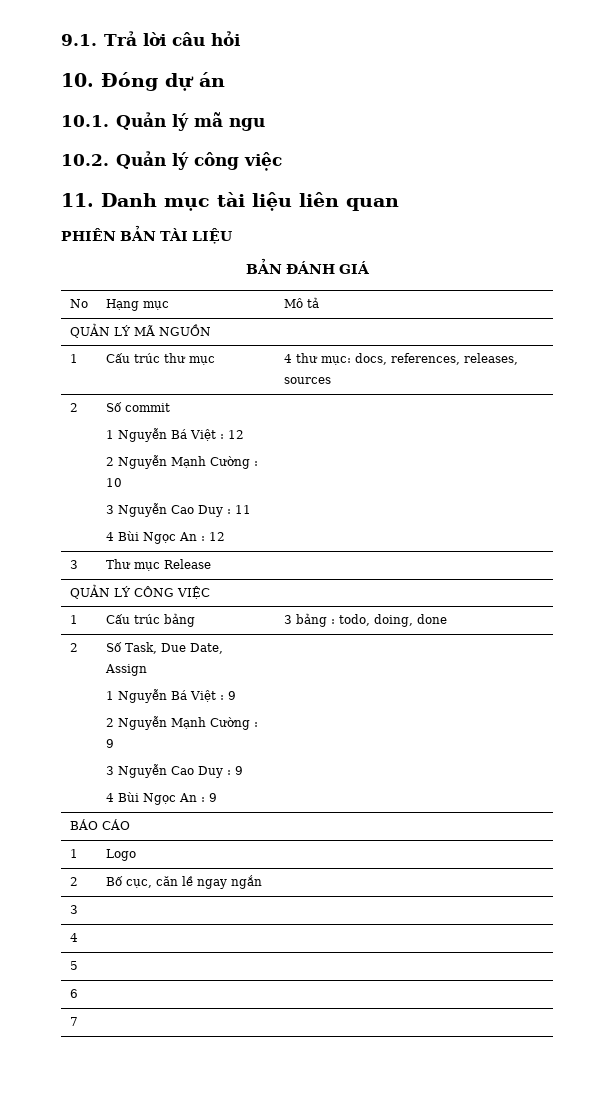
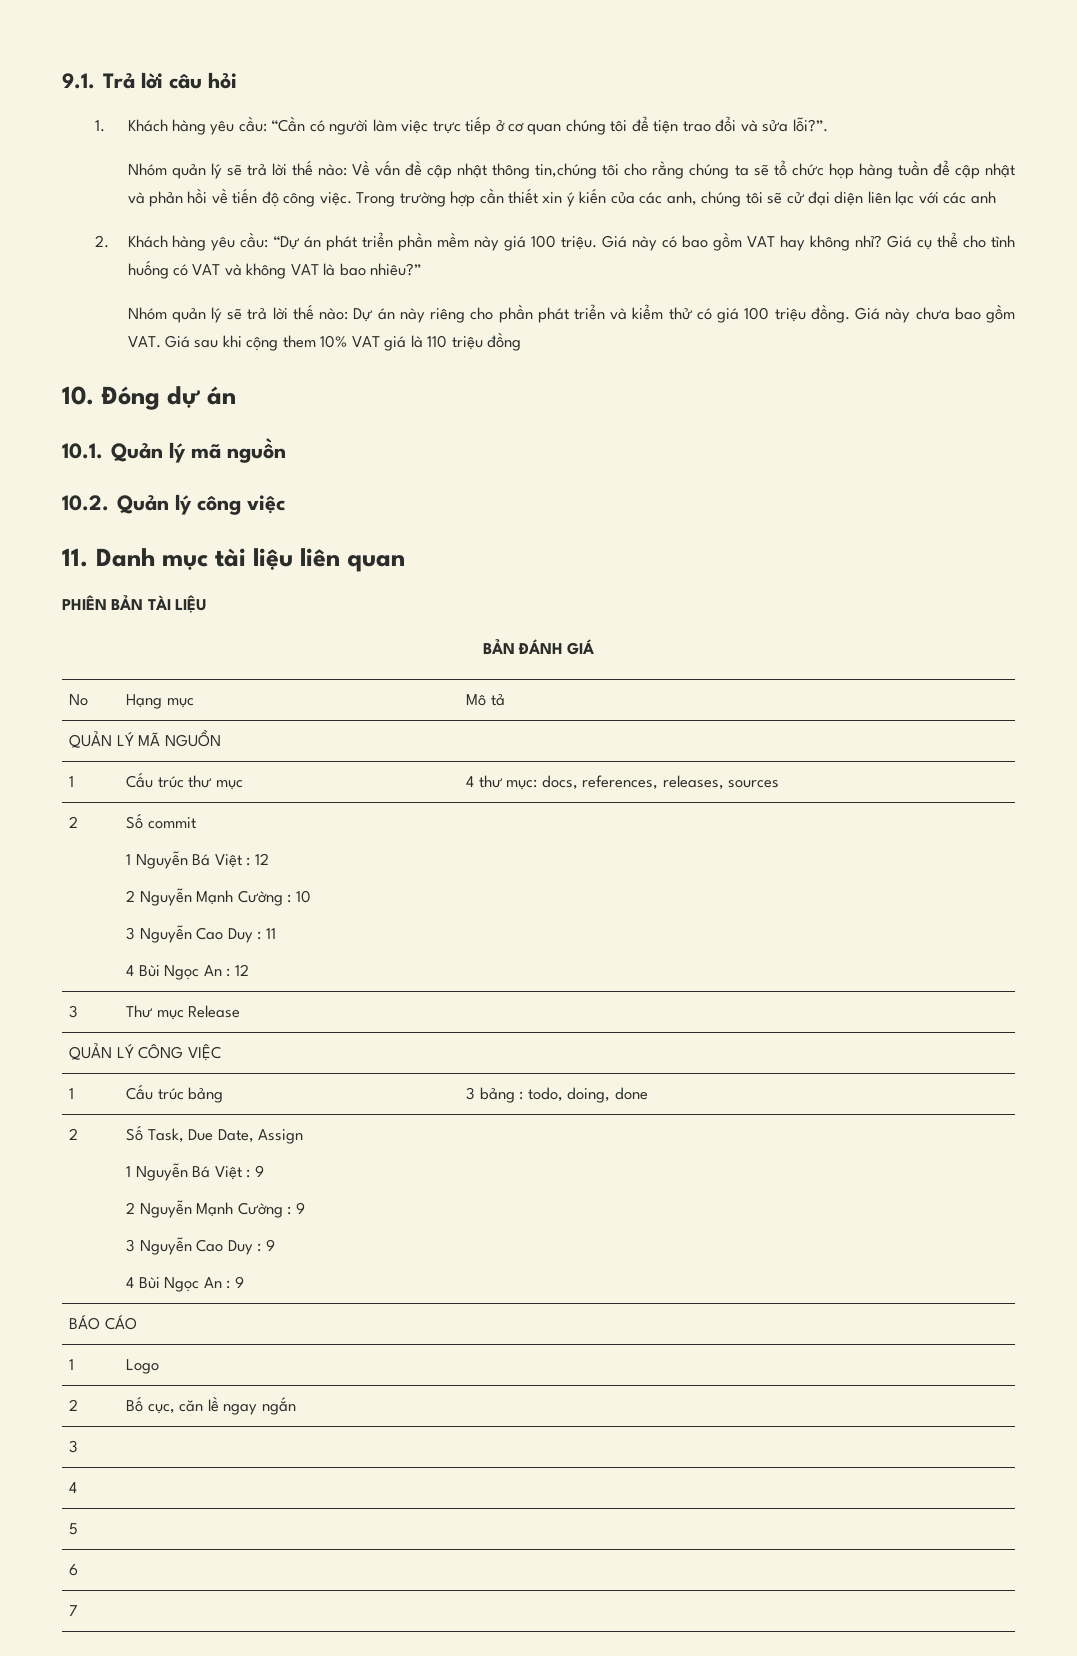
(241, 38) none -> [94,116,828,135] [127,160,1015,179] [127,188,996,207] [94,232,1015,251] [127,260,422,279] [127,304,1015,323] [127,332,521,351] // 1. Khách hàng yêu cầu: “Cần có người làm việc trực tiếp ở cơ quan chúng tôi để tiện trao đổi và sửa lỗi?”. // Nhóm quản lý sẽ trả lời thế nào: Về vấn đề cập nhật thông tin,chúng tôi cho rằng chúng ta sẽ tổ chức họp hàng tuần để cập nhật và phản hồi về tiến độ công việc. Trong trường hợp cần thiết xin ý kiến của các anh, chúng tôi sẽ cử đại diện liên lạc với các anh // 2. Khách hàng yêu cầu: “Dự án phát triển phần mềm này giá 100 triệu. Giá này có bao gồm VAT hay không nhỉ? Giá cụ thể cho tình huống có VAT và không VAT là bao nhiêu?” // Nhóm quản lý sẽ trả lời thế nào: Dự án này riêng cho phần phát triển và kiểm thử có giá 100 triệu đồng. Giá này chưa bao gồm VAT. Giá sau khi cộng them 10% VAT giá là 110 triệu đồng
[228,118,265,131] ngu -> [227,438,287,463] nguồn

